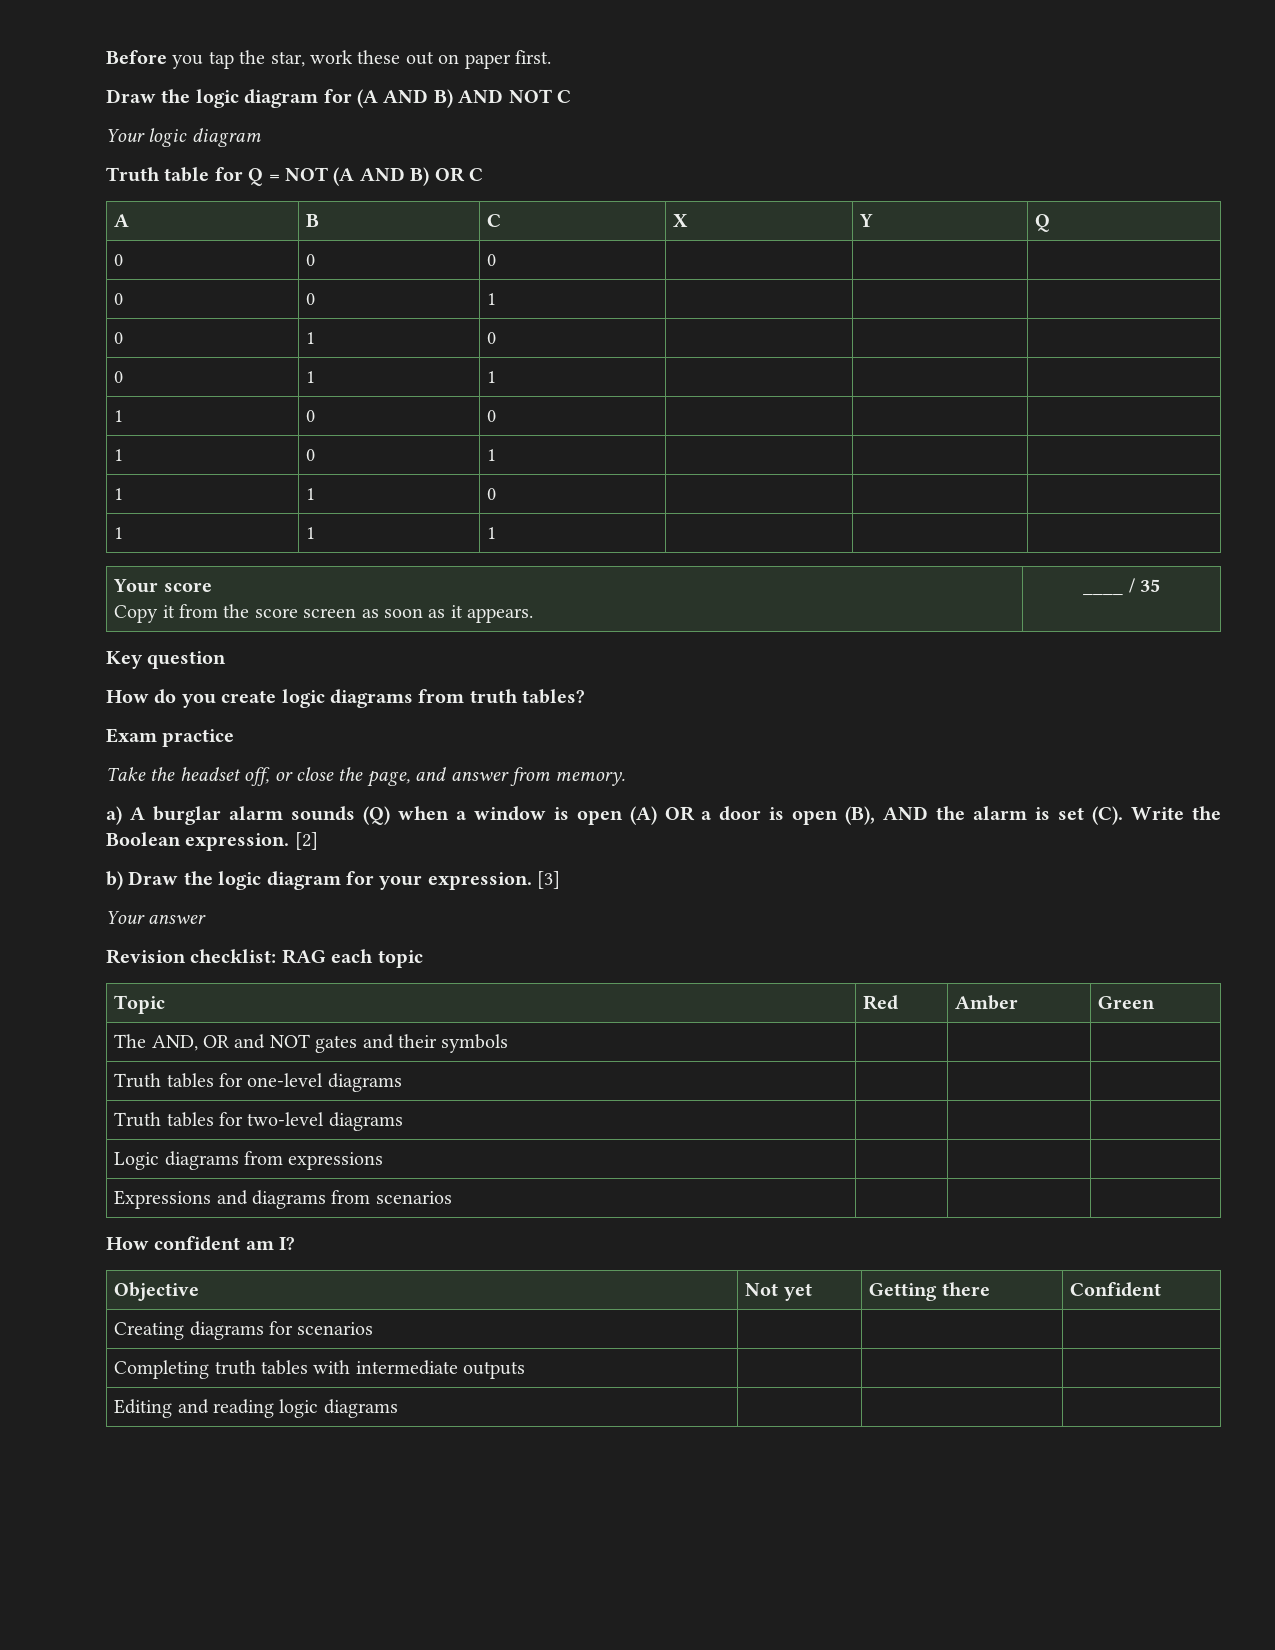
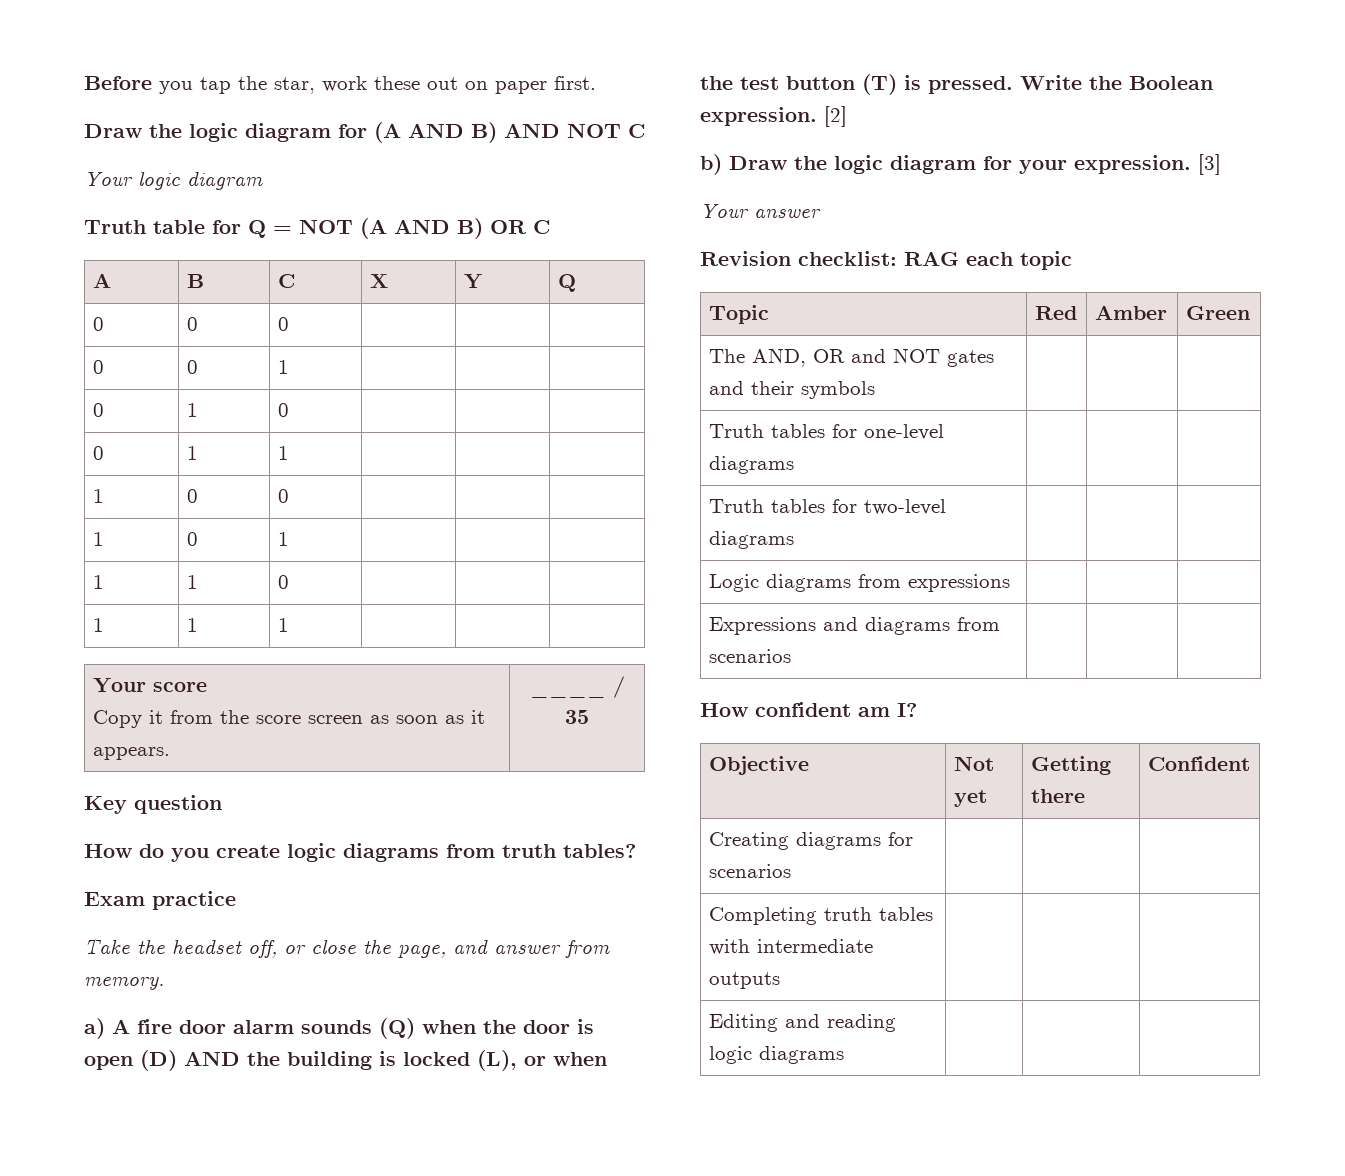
[152,806,221,825] burglar -> [137,1019,226,1034] fire door
[455,806,713,825] a window is open (A) OR a -> [483,1020,516,1034] the
[845,806,876,825] (B), -> [140,1050,177,1071] (D)
[973,806,1124,825] alarm is set (C). -> [287,1050,607,1071] [700,74,1013,95] building is locked (L), or when the test button (T) is pressed.

